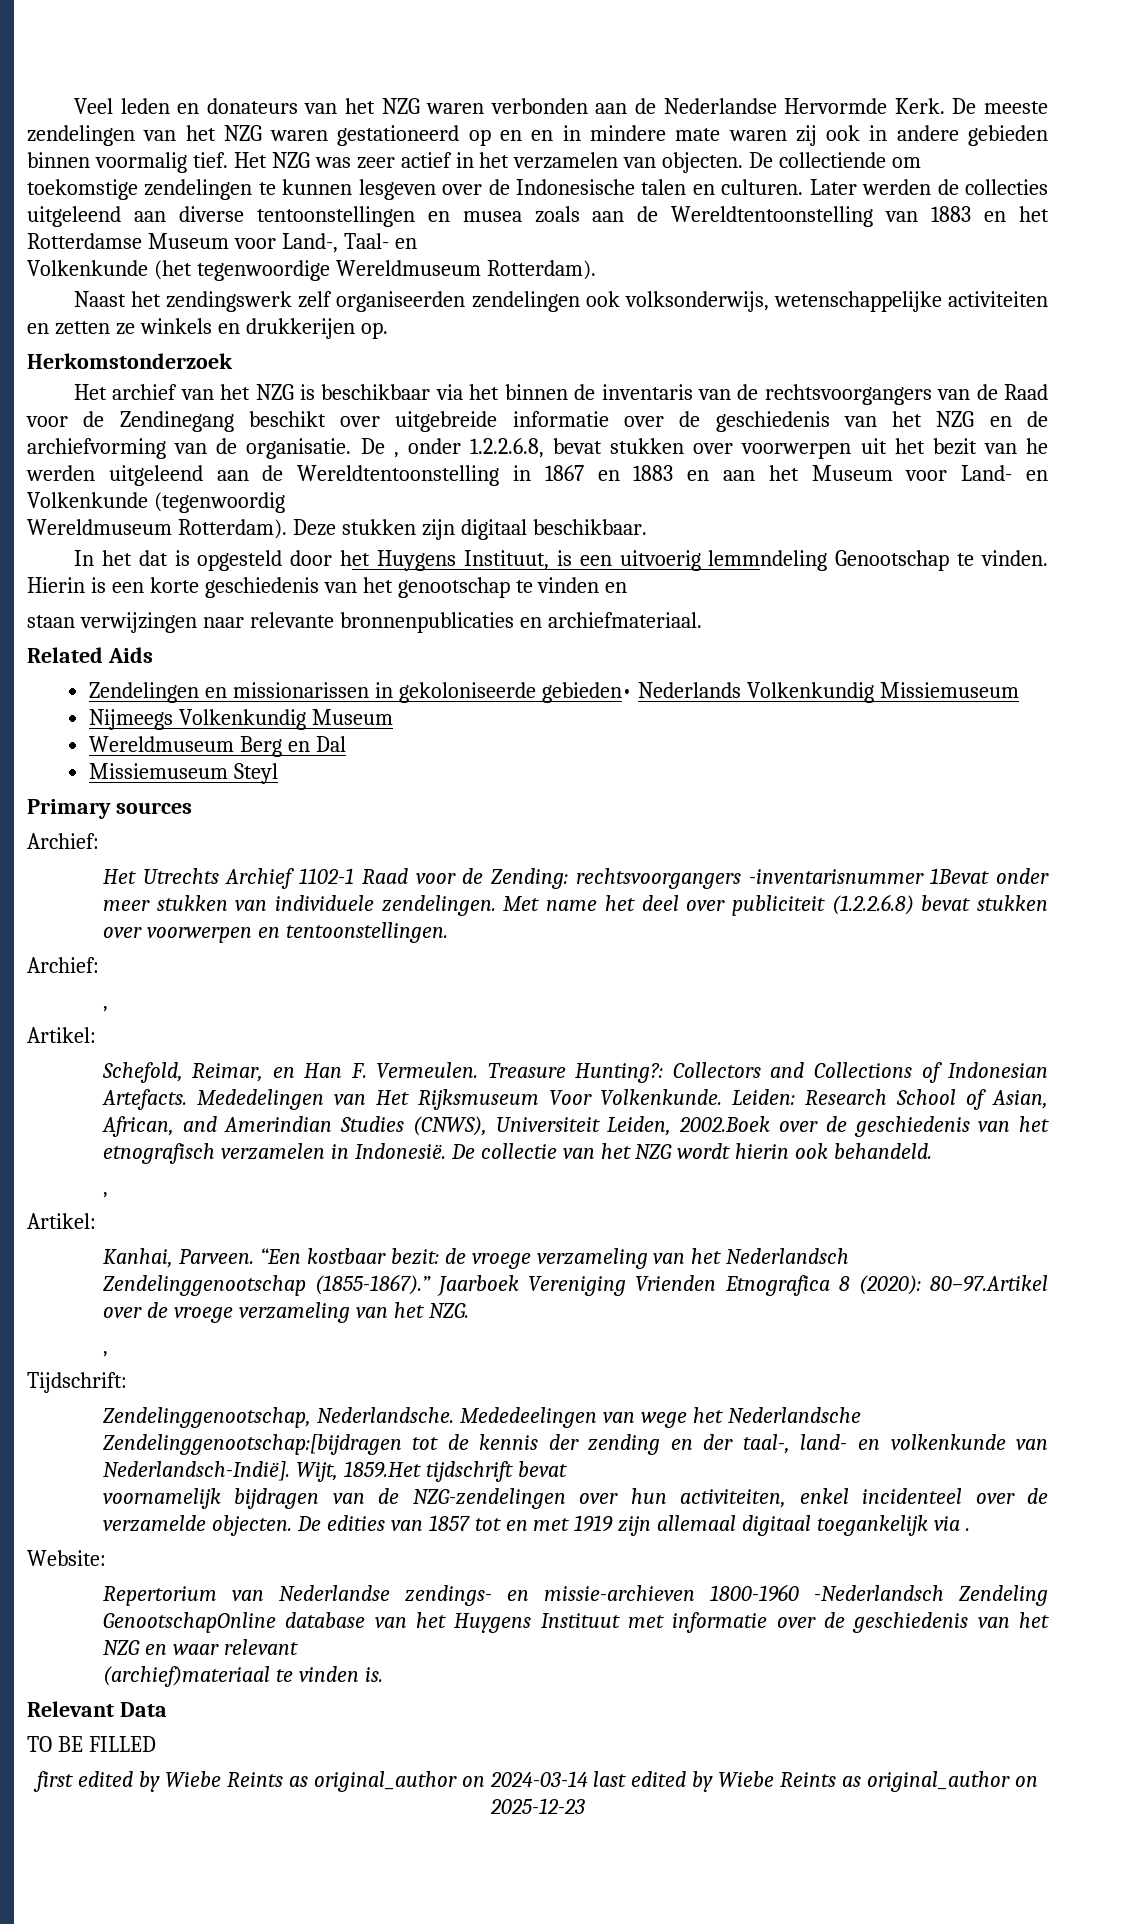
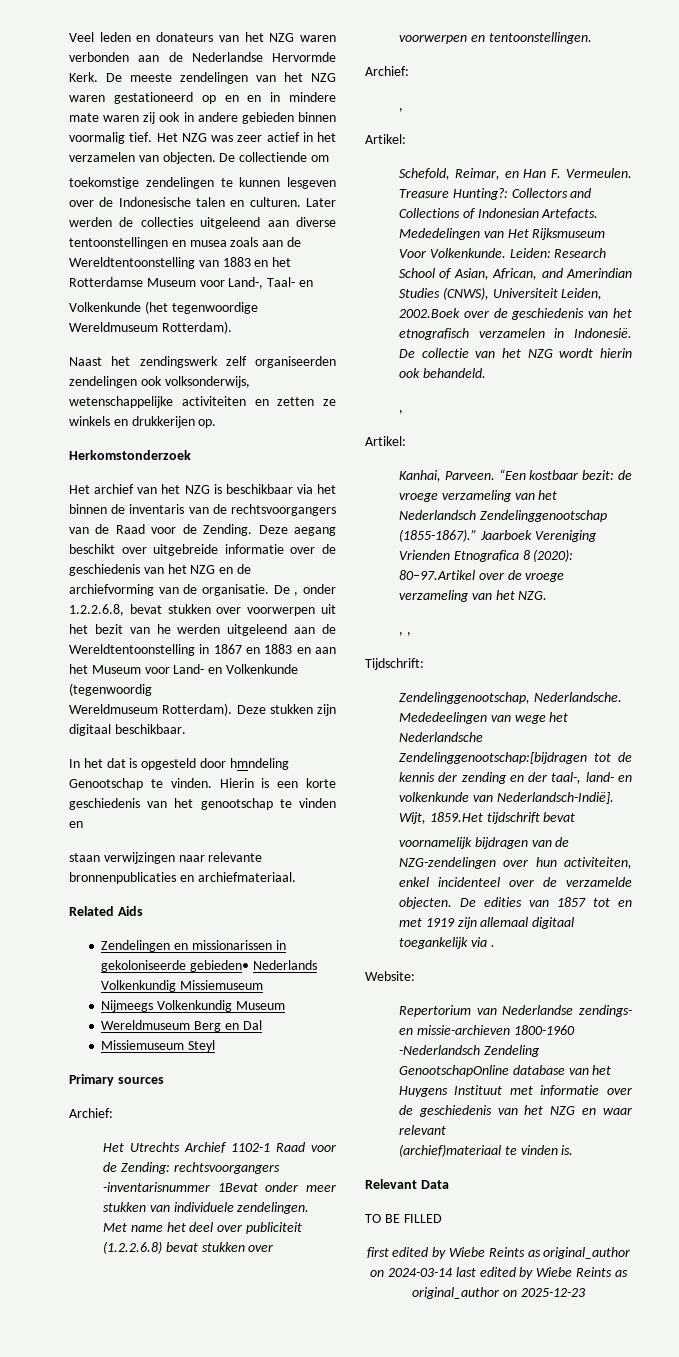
[119,411,234,432] Zendinegang -> [203,524,336,536] Zending. Deze aegang
[340,550,828,571] het Huygens Instituut, is een uitvoerig lemmndeling -> [229,758,289,770] hmndeling
(108, 1354) none -> [406,632,411,636] ,

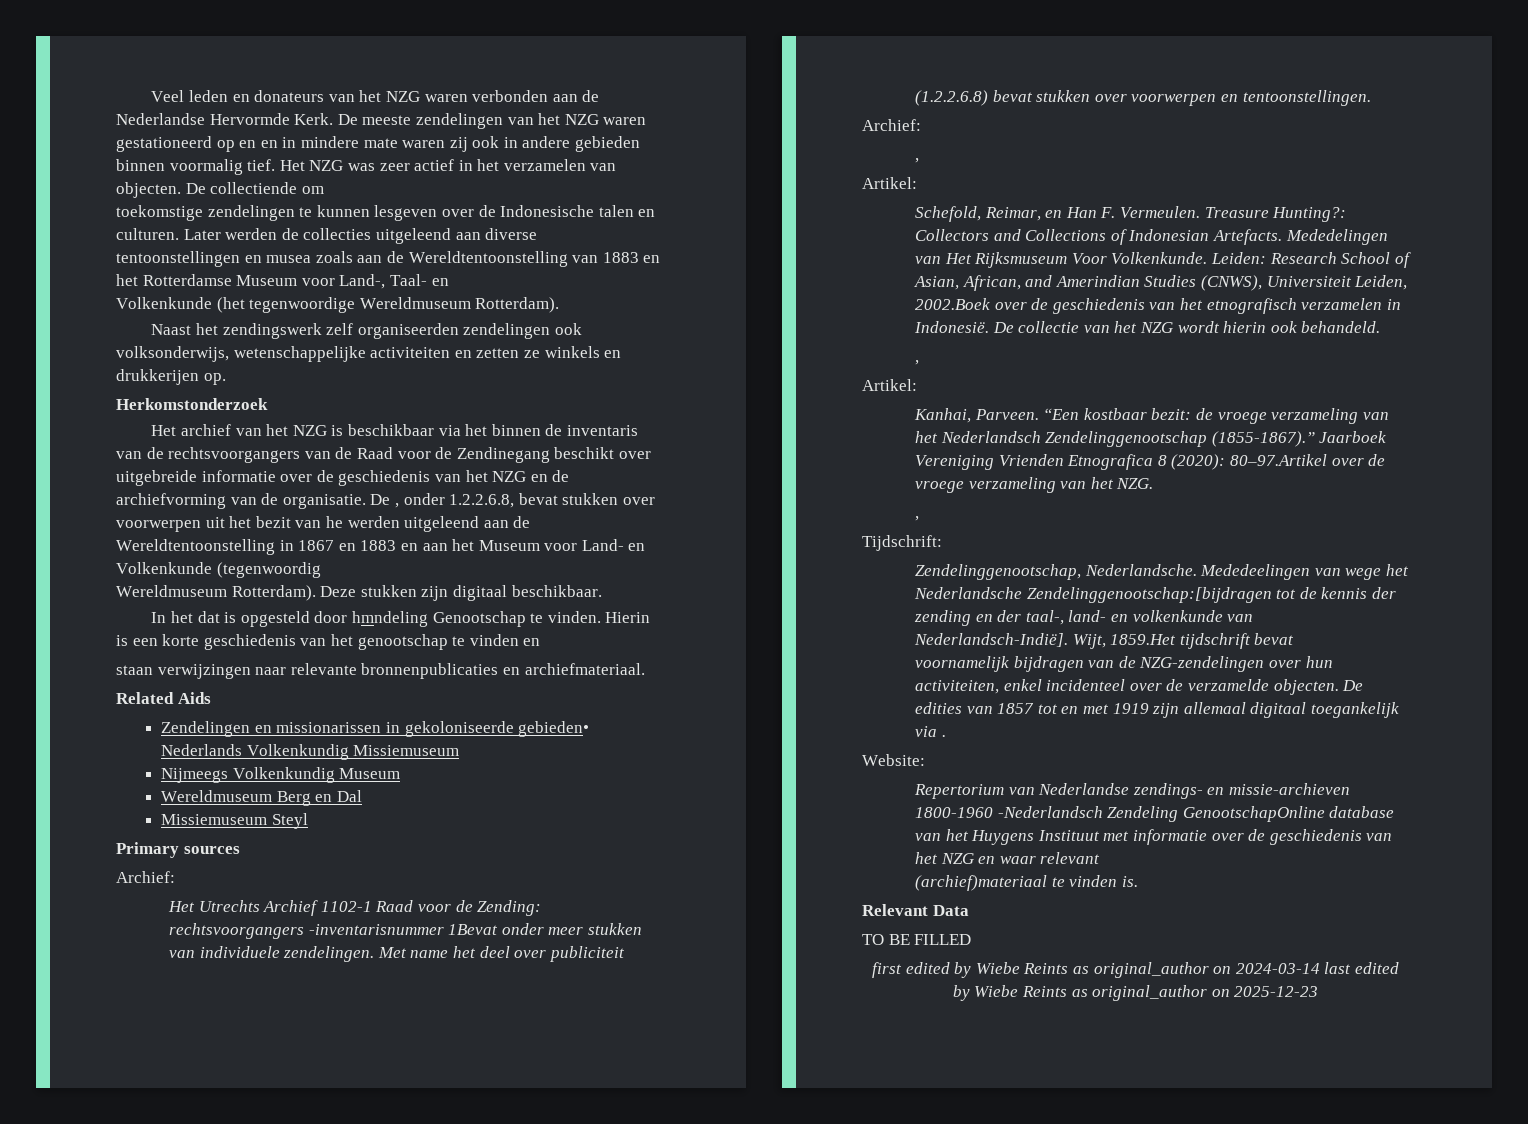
[203,524,336,536] Zending. Deze aegang -> [456,447,550,463] Zendinegang
[406,632,411,636] , -> (920, 518) none

